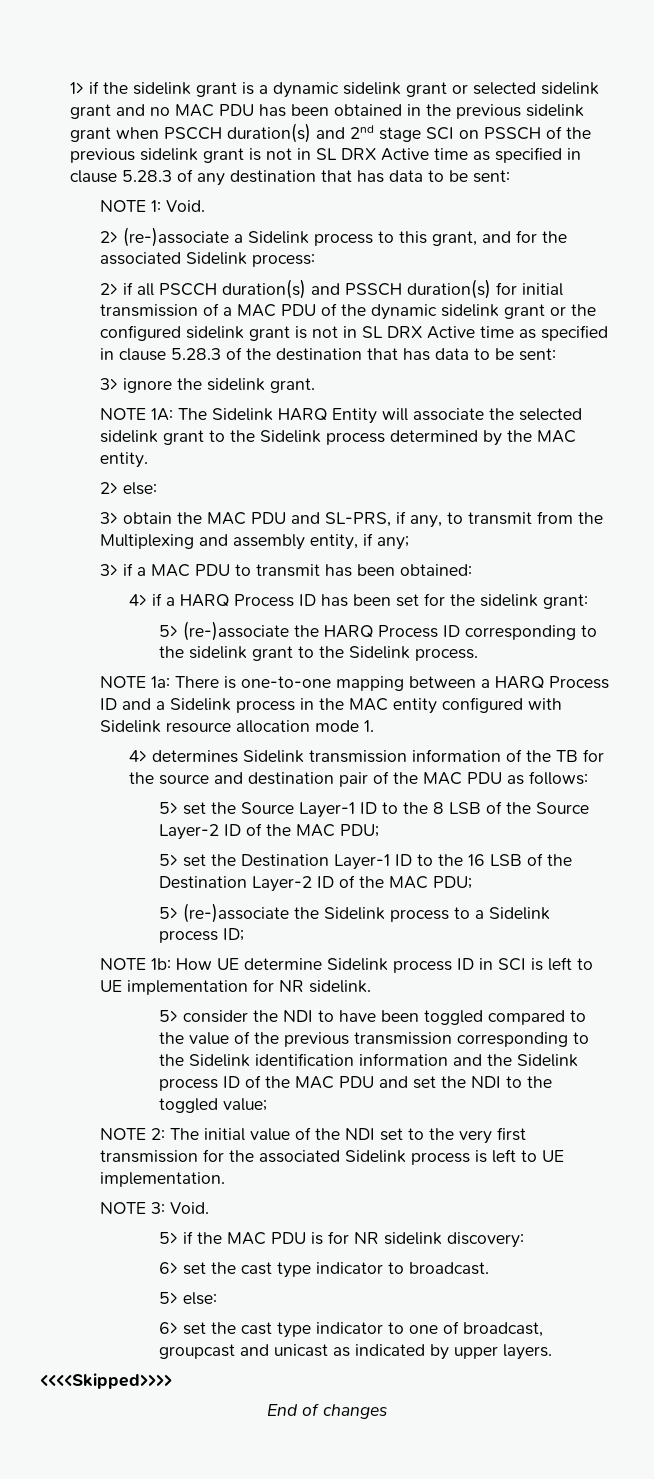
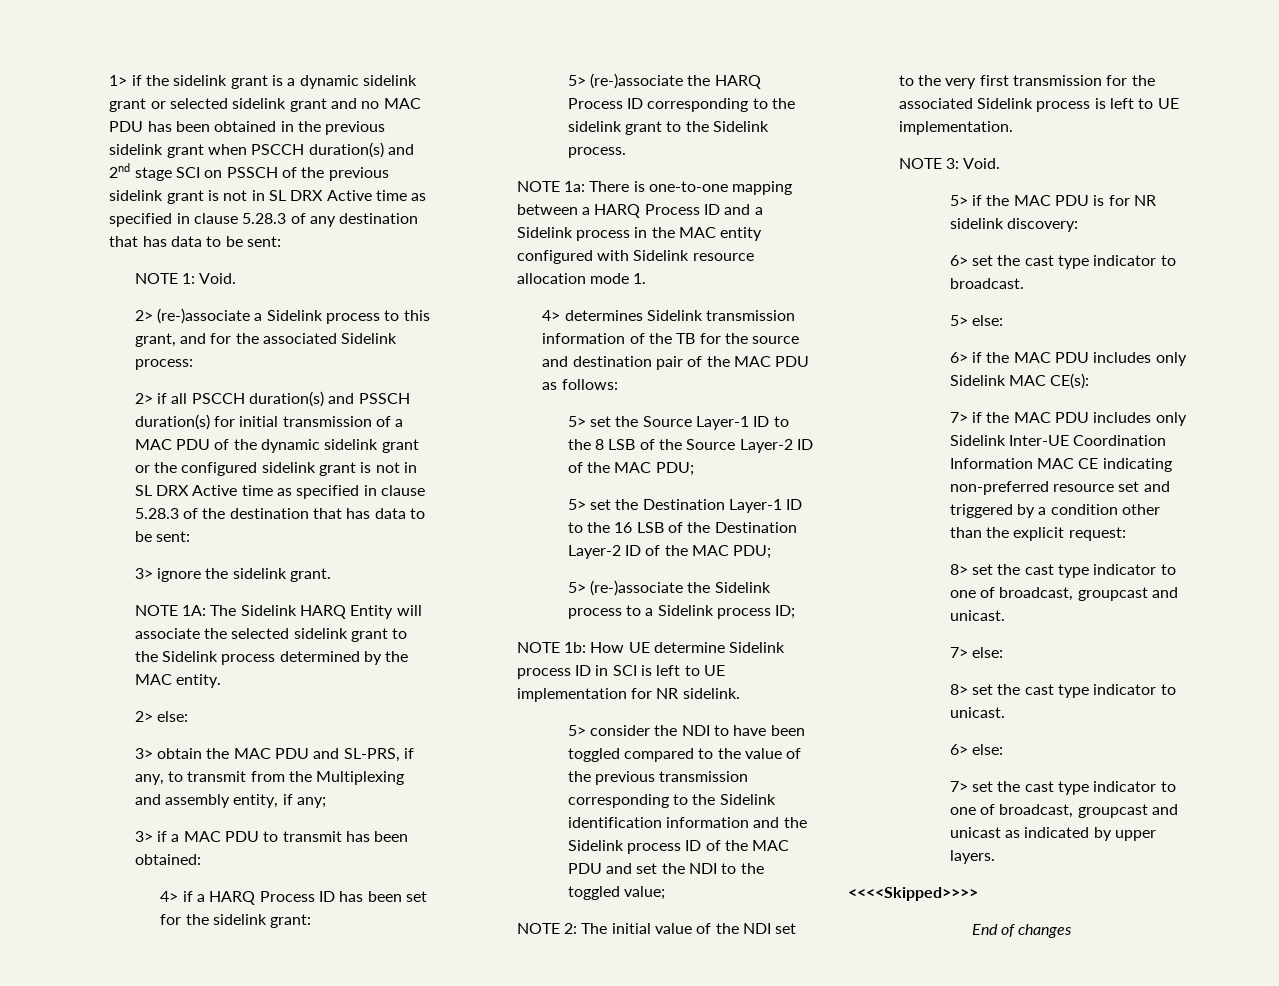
(179, 1328) none -> [971,352,1187,366] [949,373,1090,389] [949,412,1187,426] [949,435,1167,446] [949,458,1172,472] [949,481,1170,495] [949,504,1160,518] [949,527,1126,541] [949,564,1176,578] [949,587,1178,601] [949,610,1005,621] [949,647,1003,658] [949,684,1176,698] [949,707,1005,718] [949,744,1003,755] [949,781,968,792] if the MAC PDU includes only Sidelink MAC CE(s): // 7> if the MAC PDU includes only Sidelink Inter-UE Coordination Information MAC CE indicating non-preferred resource set and triggered by a condition other than the explicit request: // 8> set the cast type indicator to one of broadcast, groupcast and unicast. // 7> else: // 8> set the cast type indicator to unicast. // 6> else: // 7>

